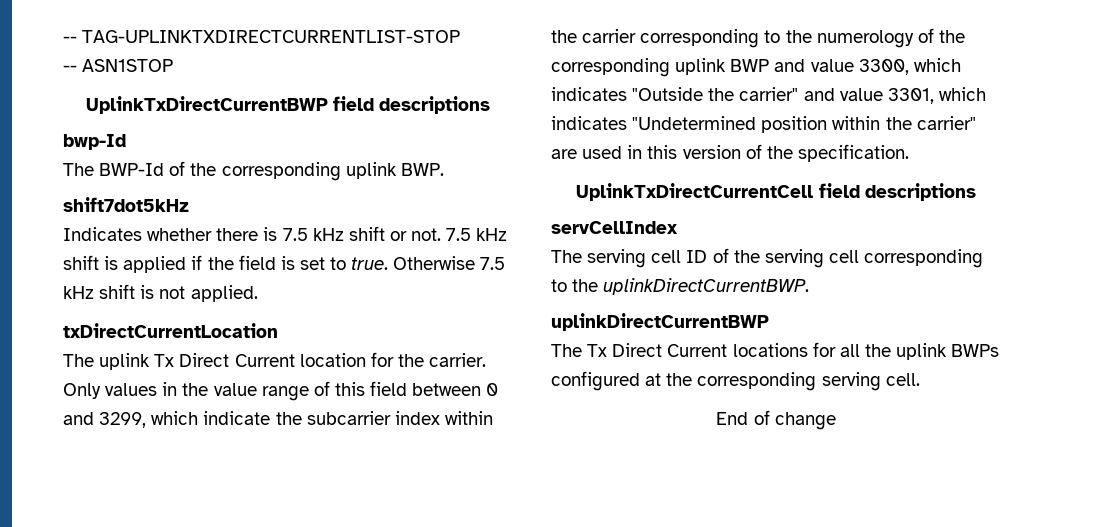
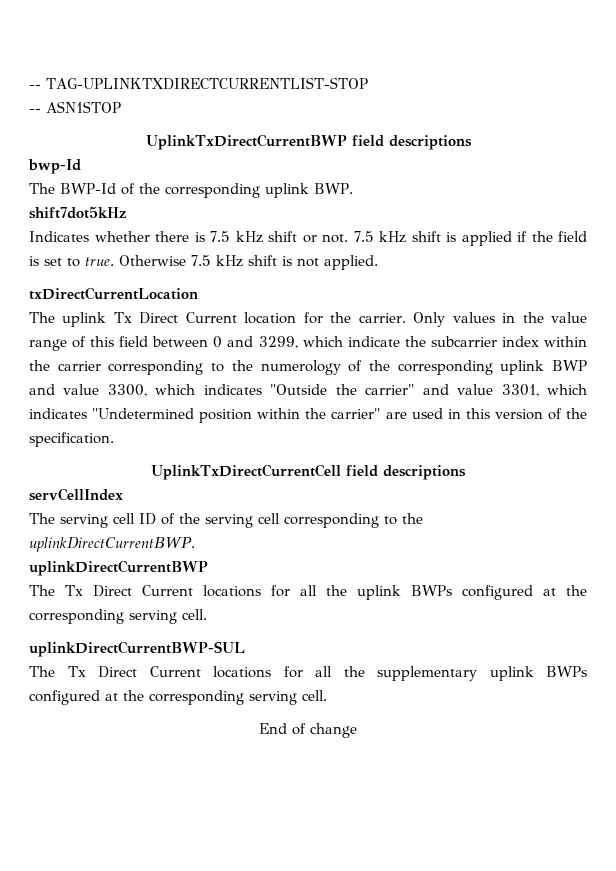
(920, 379) none -> [29,641,245,657] [29,666,587,681] [29,690,327,705] // uplinkDirectCurrentBWP-SUL // The Tx Direct Current locations for all the supplementary uplink BWPs configured at the corresponding serving cell.

